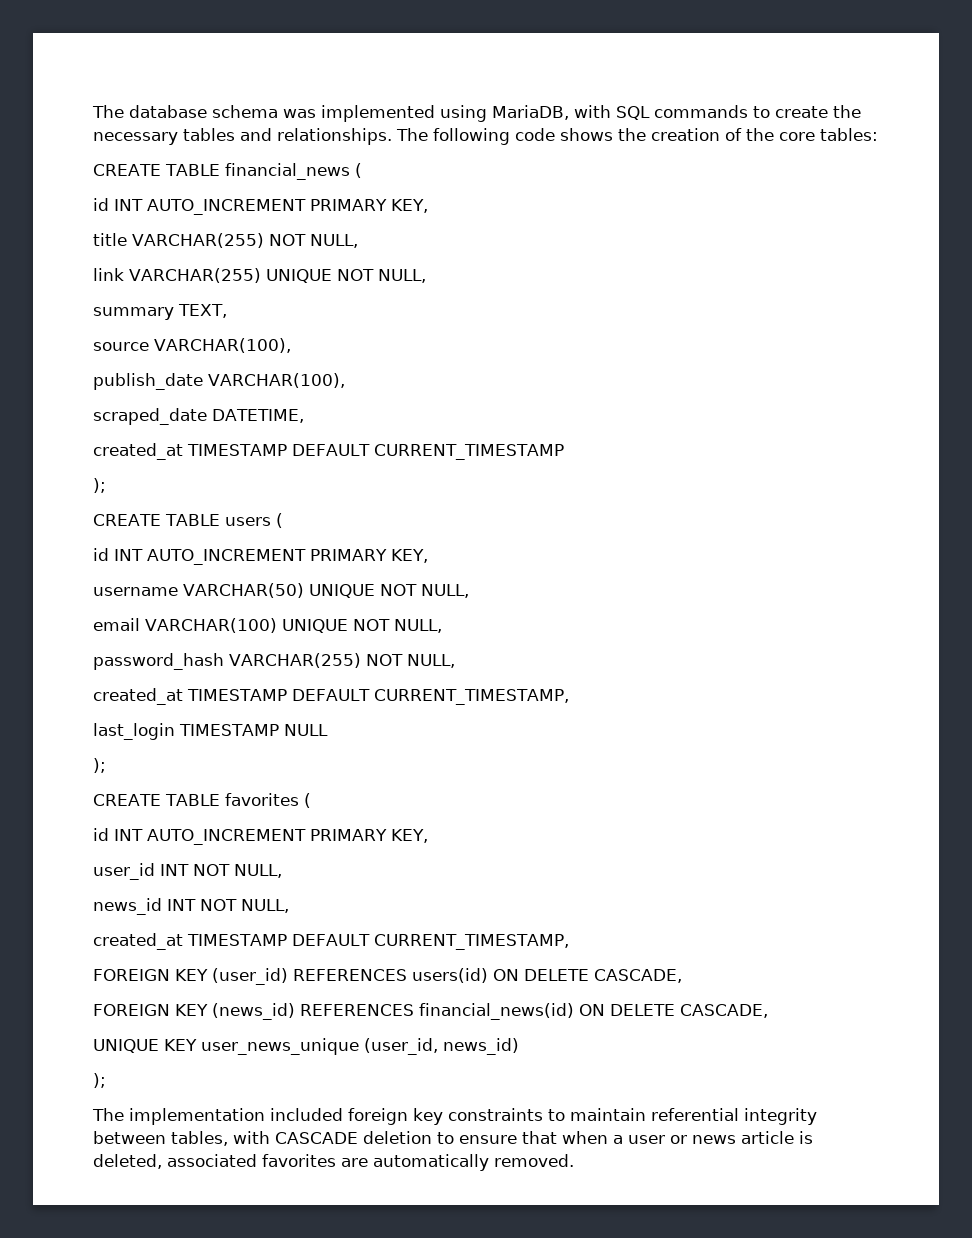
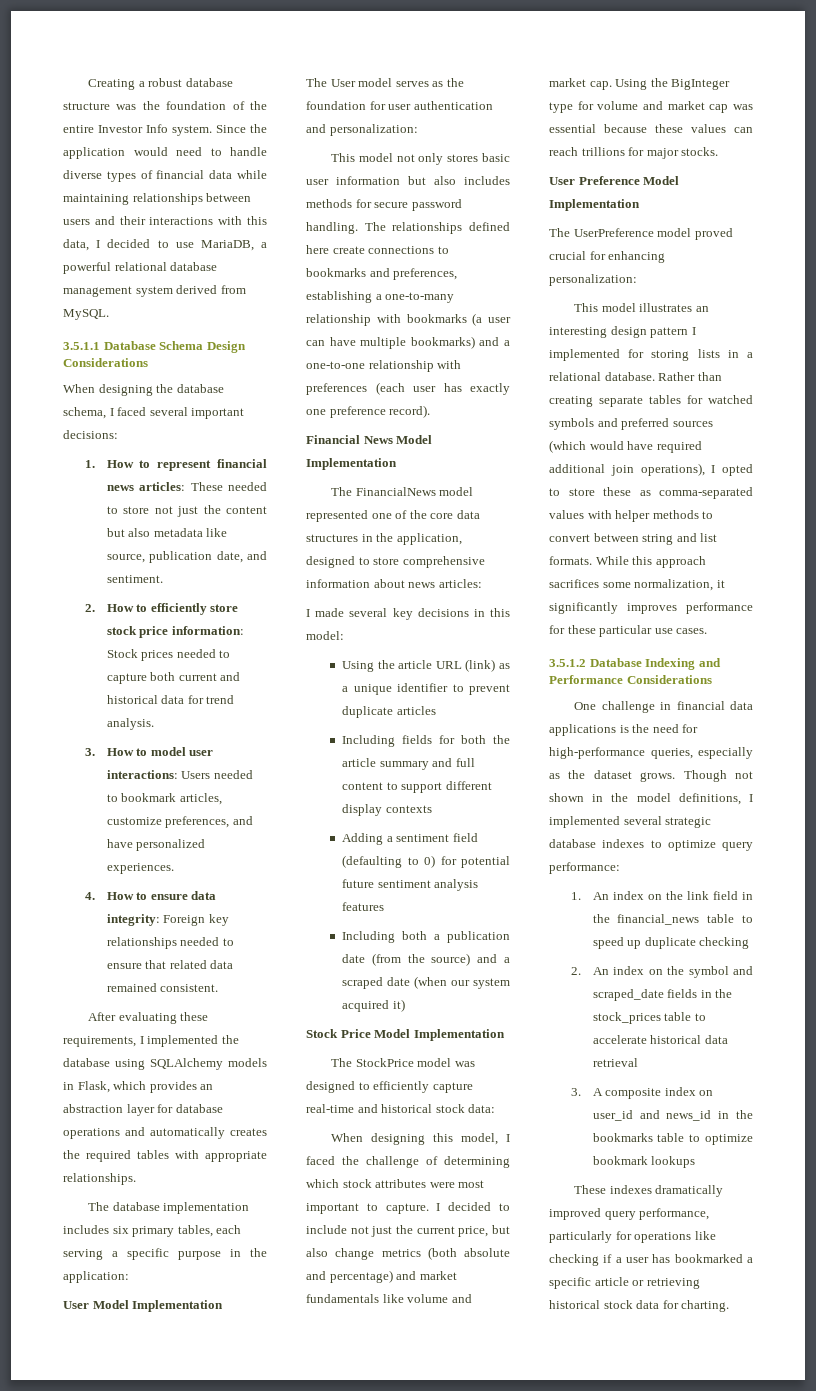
[92,105,861,122] [93,128,878,145] [93,163,362,180] [93,198,428,215] [93,233,358,248] [93,268,426,283] [93,304,227,320] [93,338,291,353] [93,373,345,390] [93,408,304,425] [93,443,564,460] [93,478,106,493] [93,513,283,528] [93,548,428,565] [93,583,469,598] [93,618,442,633] [93,653,455,670] [93,688,569,705] [93,723,328,740] [93,758,106,773] [93,793,311,808] [93,828,428,845] [93,863,282,880] [93,898,289,915] [93,933,569,950] [93,968,682,985] [93,1003,768,1020] [93,1038,519,1055] [93,1073,106,1088] [92,1108,817,1125] [93,1131,813,1146] [93,1154,574,1171] The database schema was implemented using MariaDB, with SQL commands to create the necessary tables and relationships. The following code shows the creation of the core tables: // CREATE TABLE financial_news ( // id INT AUTO_INCREMENT PRIMARY KEY, // title VARCHAR(255) NOT NULL, // link VARCHAR(255) UNIQUE NOT NULL, // summary TEXT, // source VARCHAR(100), // publish_date VARCHAR(100), // scraped_date DATETIME, // created_at TIMESTAMP DEFAULT CURRENT_TIMESTAMP // ); // CREATE TABLE users ( // id INT AUTO_INCREMENT PRIMARY KEY, // username VARCHAR(50) UNIQUE NOT NULL, // email VARCHAR(100) UNIQUE NOT NULL, // password_hash VARCHAR(255) NOT NULL, // created_at TIMESTAMP DEFAULT CURRENT_TIMESTAMP, // last_login TIMESTAMP NULL // ); // CREATE TABLE favorites ( // id INT AUTO_INCREMENT PRIMARY KEY, // user_id INT NOT NULL, // news_id INT NOT NULL, // created_at TIMESTAMP DEFAULT CURRENT_TIMESTAMP, // FOREIGN KEY (user_id) REFERENCES users(id) ON DELETE CASCADE, // FOREIGN KEY (news_id) REFERENCES financial_news(id) ON DELETE CASCADE, // UNIQUE KEY user_news_unique (user_id, news_id) // ); // The implementation included foreign key constraints to maintain referential integrity between tables, with CASCADE deletion to ensure that when a user or news article is deleted, associated favorites are automatically removed. -> [87,78,233,90] [63,101,267,110] [63,124,267,136] [63,147,267,159] [63,170,267,182] [63,193,252,205] [63,216,267,225] [63,239,267,251] [63,262,218,274] [63,285,246,297] [63,309,109,320] [63,341,246,353] [63,358,148,367] [63,384,224,396] [63,407,245,419] [63,430,118,439] [84,459,267,471] [106,482,267,491] [106,505,267,517] [106,528,228,537] [106,551,267,563] [106,575,163,583] [84,603,239,615] [106,626,244,638] [106,649,231,661] [106,672,241,684] [106,695,235,704] [106,718,154,730] [84,747,214,756] [106,770,253,779] [106,793,222,805] [106,816,253,828] [106,839,206,851] [106,863,174,874] [84,891,217,900] [106,914,229,926] [106,937,234,949] [106,960,234,969] [106,983,219,992] [87,1012,209,1024] [63,1035,239,1047] [63,1058,267,1070] [63,1081,214,1093] [63,1104,223,1116] [63,1127,267,1139] [63,1150,267,1162] [63,1173,136,1185] [87,1202,250,1214] [63,1225,242,1237] [63,1248,267,1260] [63,1271,129,1283] [63,1300,224,1312] [306,78,464,87] [306,101,493,110] [306,124,418,136] [330,153,510,165] [306,176,510,185] [306,199,462,211] [306,222,510,234] [306,245,449,254] [306,268,458,280] [306,291,455,303] [306,313,511,326] [306,336,510,349] [306,360,462,372] [306,382,510,395] [306,405,431,418] [306,435,433,444] [306,458,397,470] [330,487,474,496] [306,510,480,522] [306,533,462,545] [306,556,485,568] [306,579,482,588] [306,608,510,620] [306,631,344,640] [342,659,510,672] [342,683,510,695] [342,706,436,718] [342,735,510,747] [342,758,475,770] [342,781,492,793] [342,804,432,816] [342,833,478,845] [342,855,510,868] [342,879,479,891] [342,902,385,911] [342,931,510,943] [342,953,510,966] [342,976,510,989] [342,999,405,1012] [306,1029,505,1041] [330,1058,475,1067] [306,1081,473,1093] [306,1104,496,1113] [330,1133,510,1145] [306,1156,510,1168] [306,1179,485,1188] [306,1202,511,1214] [306,1225,510,1237] [306,1247,510,1260] [306,1270,457,1283] [306,1294,472,1303] [549,78,731,90] [549,101,753,113] [549,124,753,133] [549,147,719,159] [549,176,680,185] [549,199,640,211] [549,228,733,240] [549,251,666,263] [549,274,637,286] [573,303,709,312] [549,326,696,338] [549,349,753,361] [549,372,722,381] [549,395,753,407] [549,418,713,430] [549,440,702,453] [549,463,753,476] [549,487,753,499] [549,510,714,522] [549,533,718,545] [549,556,706,568] [549,579,725,591] [549,602,753,614] [549,625,708,637] [549,658,721,670] [549,675,712,684] [573,701,753,713] [549,724,699,736] [549,747,753,759] [549,770,753,782] [549,793,753,805] [549,816,712,828] [549,839,753,851] [549,862,620,874] [570,891,753,900] [592,914,753,925] [592,937,750,949] [570,966,753,978] [592,989,733,1001] [592,1012,706,1024] [592,1035,728,1044] [592,1058,638,1067] [570,1087,714,1099] [592,1110,753,1121] [592,1133,753,1145] [592,1156,696,1168] [573,1185,724,1197] [549,1208,710,1220] [549,1231,716,1243] [549,1254,753,1266] [549,1277,700,1289] [549,1300,730,1312] Creating a robust database structure was the foundation of the entire Investor Info system. Since the application would need to handle diverse types of financial data while maintaining relationships between users and their interactions with this data, I decided to use MariaDB, a powerful relational database management system derived from MySQL. // 3.5.1.1 Database Schema Design Considerations // When designing the database schema, I faced several important decisions: // 1. How to represent financial news articles: These needed to store not just the content but also metadata like source, publication date, and sentiment. // 2. How to efficiently store stock price information: Stock prices needed to capture both current and historical data for trend analysis. // 3. How to model user interactions: Users needed to bookmark articles, customize preferences, and have personalized experiences. // 4. How to ensure data integrity: Foreign key relationships needed to ensure that related data remained consistent. // After evaluating these requirements, I implemented the database using SQLAlchemy models in Flask, which provides an abstraction layer for database operations and automatically creates the required tables with appropriate relationships. // The database implementation includes six primary tables, each serving a specific purpose in the application: // User Model Implementation // The User model serves as the foundation for user authentication and personalization: // This model not only stores basic user information but also includes methods for secure password handling. The relationships defined here create connections to bookmarks and preferences, establishing a one-to-many relationship with bookmarks (a user can have multiple bookmarks) and a one-to-one relationship with preferences (each user has exactly one preference record). // Financial News Model Implementation // The FinancialNews model represented one of the core data structures in the application, designed to store comprehensive information about news articles: // I made several key decisions in this model: // Using the article URL (link) as a unique identifier to prevent duplicate articles // Including fields for both the article summary and full content to support different display contexts // Adding a sentiment field (defaulting to 0) for potential future sentiment analysis features // Including both a publication date (from the source) and a scraped date (when our system acquired it) // Stock Price Model Implementation // The StockPrice model was designed to efficiently capture real-time and historical stock data: // When designing this model, I faced the challenge of determining which stock attributes were most important to capture. I decided to include not just the current price, but also change metrics (both absolute and percentage) and market fundamentals like volume and market cap. Using the BigInteger type for volume and market cap was essential because these values can reach trillions for major stocks. // User Preference Model Implementation // The UserPreference model proved crucial for enhancing personalization: // This model illustrates an interesting design pattern I implemented for storing lists in a relational database. Rather than creating separate tables for watched symbols and preferred sources (which would have required additional join operations), I opted to store these as comma-separated values with helper methods to convert between string and list formats. While this approach sacrifices some normalization, it significantly improves performance for these particular use cases. // 3.5.1.2 Database Indexing and Performance Considerations // One challenge in financial data applications is the need for high-performance queries, especially as the dataset grows. Though not shown in the model definitions, I implemented several strategic database indexes to optimize query performance: // 1. An index on the link field in the financial_news table to speed up duplicate checking // 2. An index on the symbol and scraped_date fields in the stock_prices table to accelerate historical data retrieval // 3. A composite index on user_id and news_id in the bookmarks table to optimize bookmark lookups // These indexes dramatically improved query performance, particularly for operations like checking if a user has bookmarked a specific article or retrieving historical stock data for charting.

